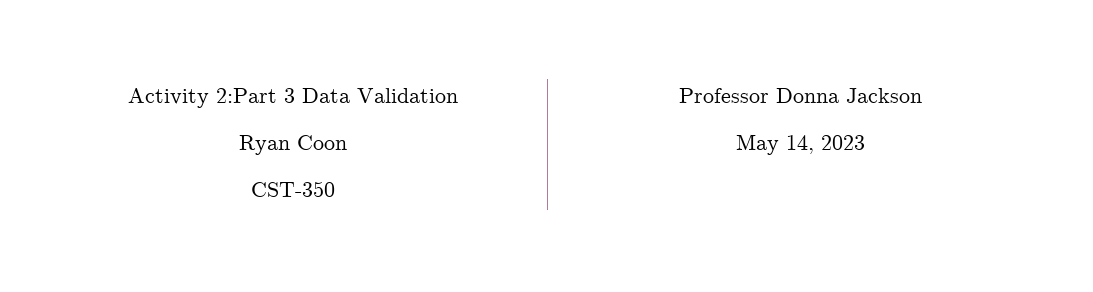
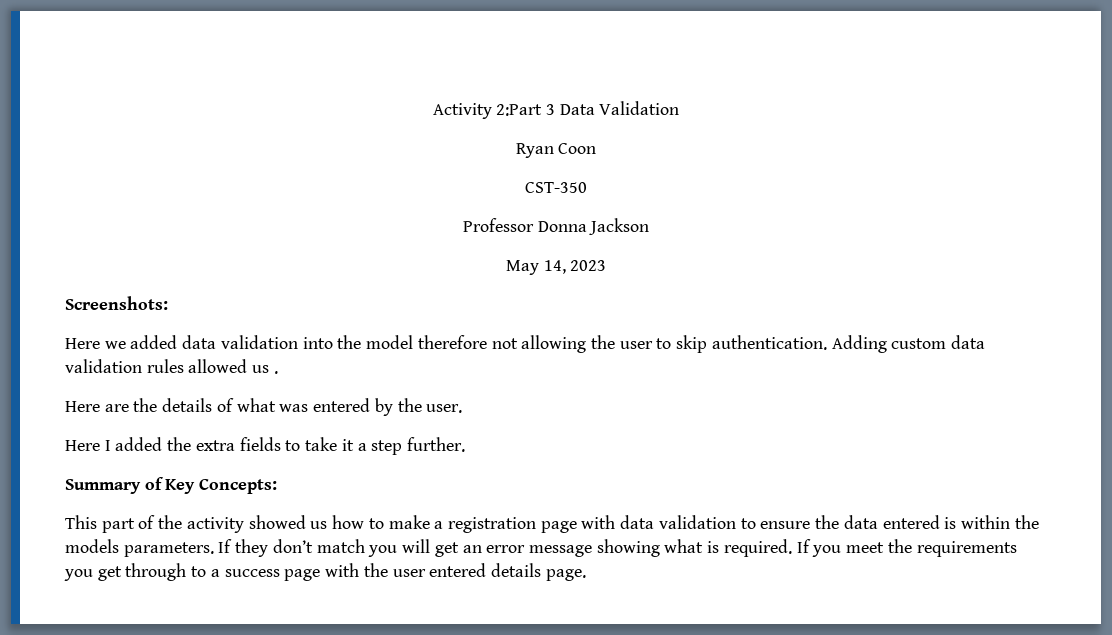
(865, 142) none -> [65,296,168,310] [65,335,986,353] [65,359,278,374] [65,398,463,416] [65,437,465,455] [65,477,278,494] [65,515,1039,533] [65,539,1017,557] [64,563,586,581] // Screenshots: // Here we added data validation into the model therefore not allowing the user to skip authentication. Adding custom data validation rules allowed us . // Here are the details of what was entered by the user. // Here I added the extra fields to take it a step further. // Summary of Key Concepts: // This part of the activity showed us how to make a registration page with data validation to ensure the data entered is within the models parameters. If they don’t match you will get an error message showing what is required. If you meet the requirements you get through to a success page with the user entered details page.

